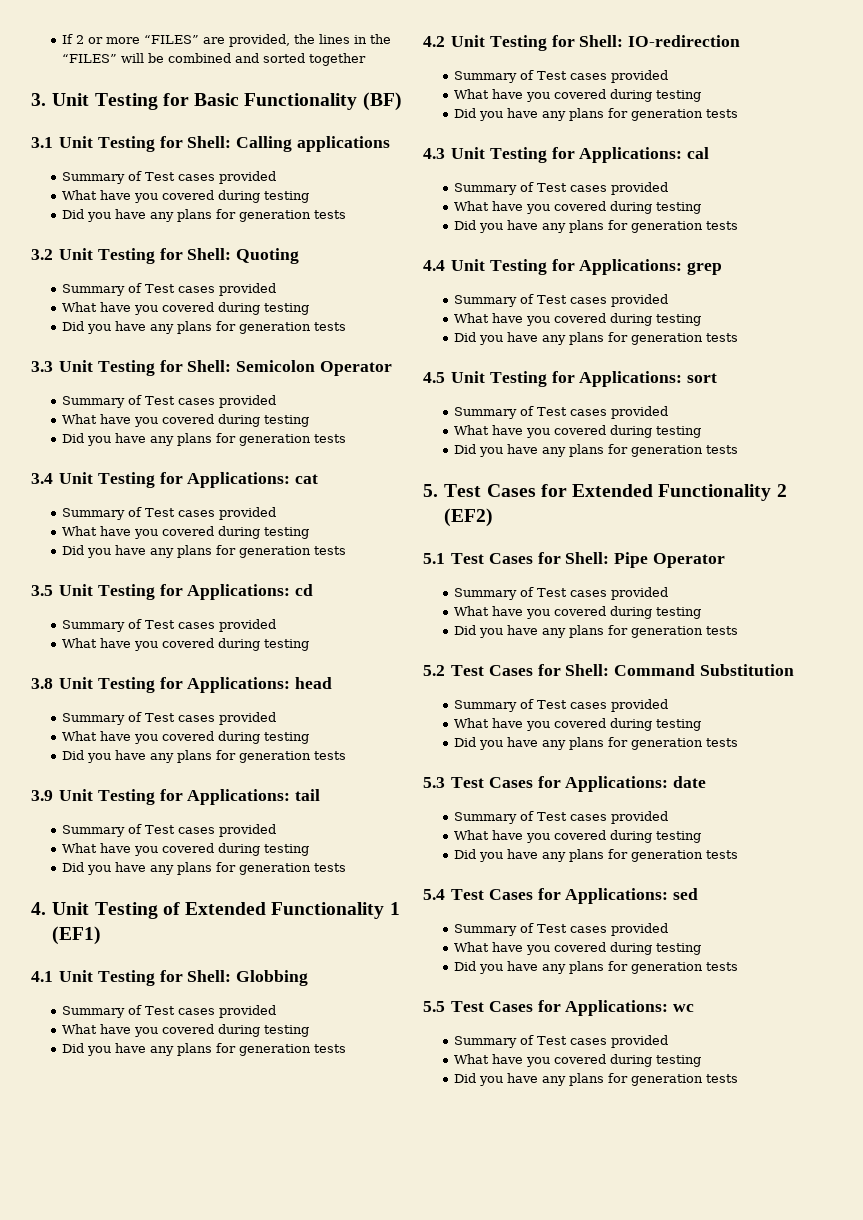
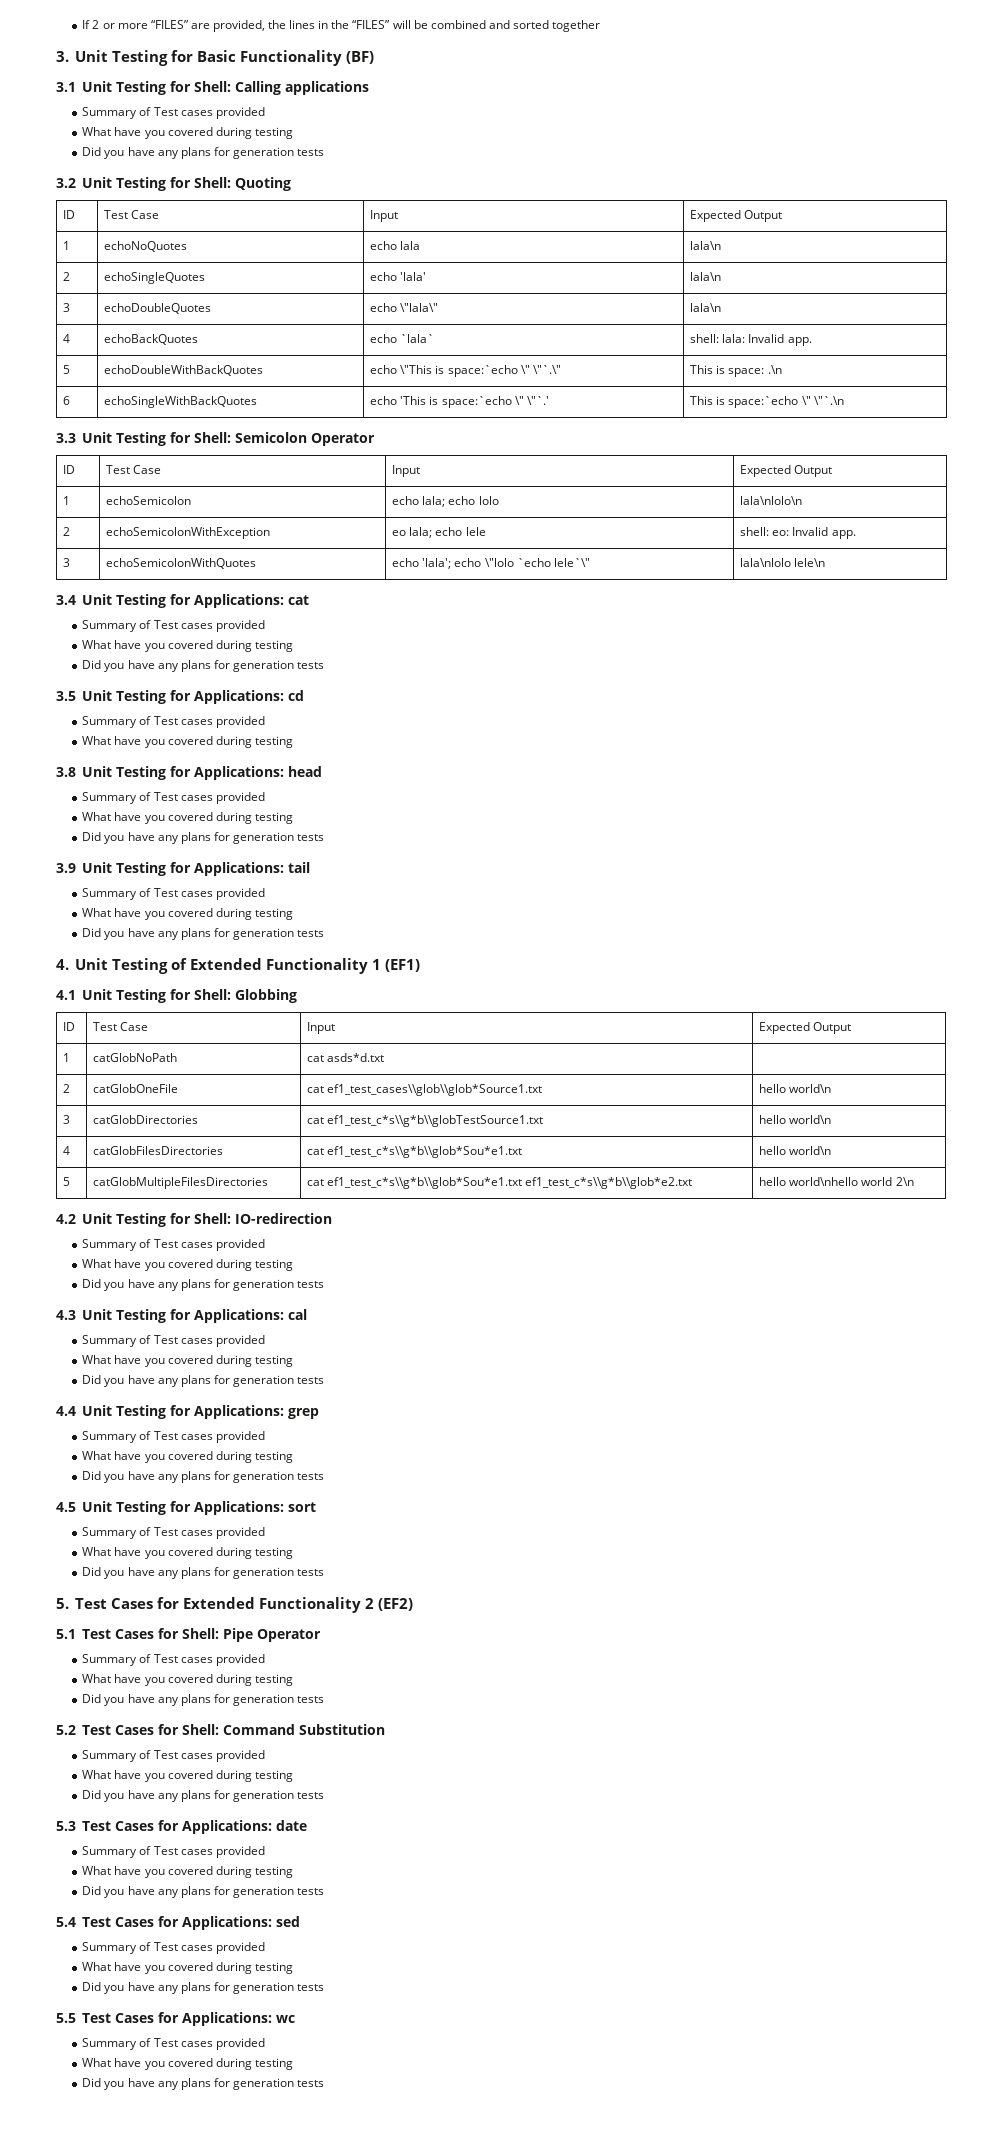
[62,283,277,296] [62,302,310,315] [62,321,347,334] // Summary of Test cases provided // What have you covered during testing // Did you have any plans for generation tests -> [63,210,76,219] [104,210,160,219] [370,210,399,222] [690,210,783,222] [63,241,71,250] [104,241,188,252] [370,241,421,250] [690,241,722,250] [63,272,71,281] [104,272,206,284] [370,272,427,281] [690,272,722,281] [63,303,71,312] [104,303,212,314] [370,303,439,312] [690,303,722,312] [63,334,71,343] [104,334,199,345] [370,334,435,343] [690,334,812,346] [63,365,71,374] [104,365,264,376] [370,365,561,377] [690,365,782,377] [63,396,71,405] [104,396,258,408] [370,396,549,408] [690,396,844,408] // ID | Test Case | Input | Expected Output // 1 | echoNoQuotes | echo lala | lala\n // 2 | echoSingleQuotes | echo 'lala' | lala\n // 3 | echoDoubleQuotes | echo \"lala\" | lala\n // 4 | echoBackQuotes | echo `lala` | shell: lala: Invalid app. // 5 | echoDoubleWithBackQuotes | echo \"This is space:`echo \" \"`.\" | This is space: .\n // 6 | echoSingleWithBackQuotes | echo 'This is space:`echo \" \"`.' | This is space:`echo \" \"`.\n
[62,395,277,408] [62,414,310,427] [62,433,347,446] // Summary of Test cases provided // What have you covered during testing // Did you have any plans for generation tests -> [63,465,76,474] [106,465,162,474] [392,465,421,477] [740,465,833,477] [63,496,71,505] [106,496,192,505] [392,496,499,507] [740,496,803,505] [63,527,71,536] [106,527,271,539] [392,527,486,538] [740,527,856,539] [63,558,71,567] [106,558,257,569] [392,558,590,569] [740,558,826,567] // ID | Test Case | Input | Expected Output // 1 | echoSemicolon | echo lala; echo lolo | lala\nlolo\n // 2 | echoSemicolonWithException | eo lala; echo lele | shell: eo: Invalid app. // 3 | echoSemicolonWithQuotes | echo 'lala'; echo \"lolo `echo lele`\" | lala\nlolo lele\n
[62,1005,277,1018] [62,1024,310,1037] [62,1043,347,1056] // Summary of Test cases provided // What have you covered during testing // Did you have any plans for generation tests -> [63,1022,76,1031] [93,1022,149,1031] [307,1022,336,1034] [759,1022,852,1034] [63,1053,71,1062] [93,1053,178,1062] [307,1053,385,1062] [63,1084,71,1093] [93,1084,179,1093] [307,1084,543,1096] [759,1084,832,1093] [63,1115,71,1124] [93,1115,199,1124] [307,1115,544,1127] [759,1115,832,1124] [63,1146,71,1155] [93,1146,224,1155] [307,1146,523,1158] [759,1146,832,1155] [63,1177,71,1186] [93,1177,269,1189] [307,1177,693,1189] [759,1177,914,1186] // ID | Test Case | Input | Expected Output // 1 | catGlobNoPath | cat asds*d.txt | // 2 | catGlobOneFile | cat ef1_test_cases\\glob\\glob*Source1.txt | hello world\n // 3 | catGlobDirectories | cat ef1_test_c*s\\g*b\\globTestSource1.txt | hello world\n // 4 | catGlobFilesDirectories | cat ef1_test_c*s\\g*b\\glob*Sou*e1.txt | hello world\n // 5 | catGlobMultipleFilesDirectories | cat ef1_test_c*s\\g*b\\glob*Sou*e1.txt ef1_test_c*s\\g*b\\glob*e2.txt | hello world\nhello world 2\n

